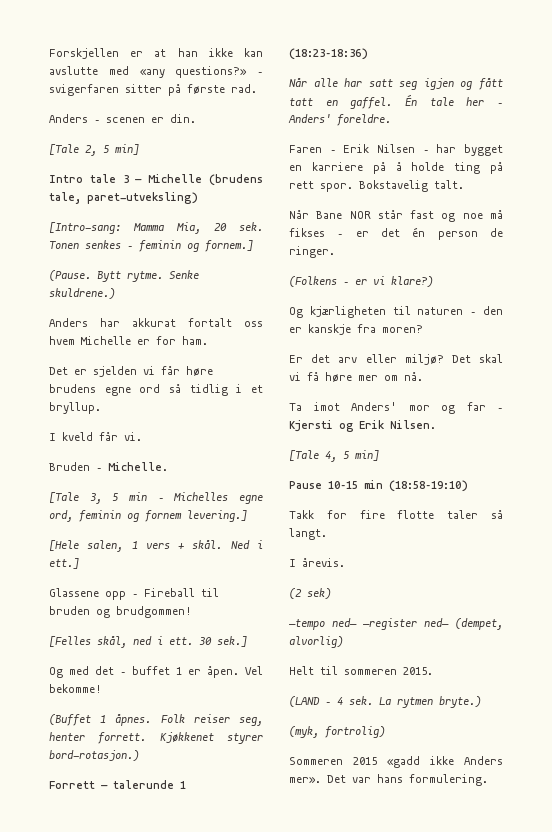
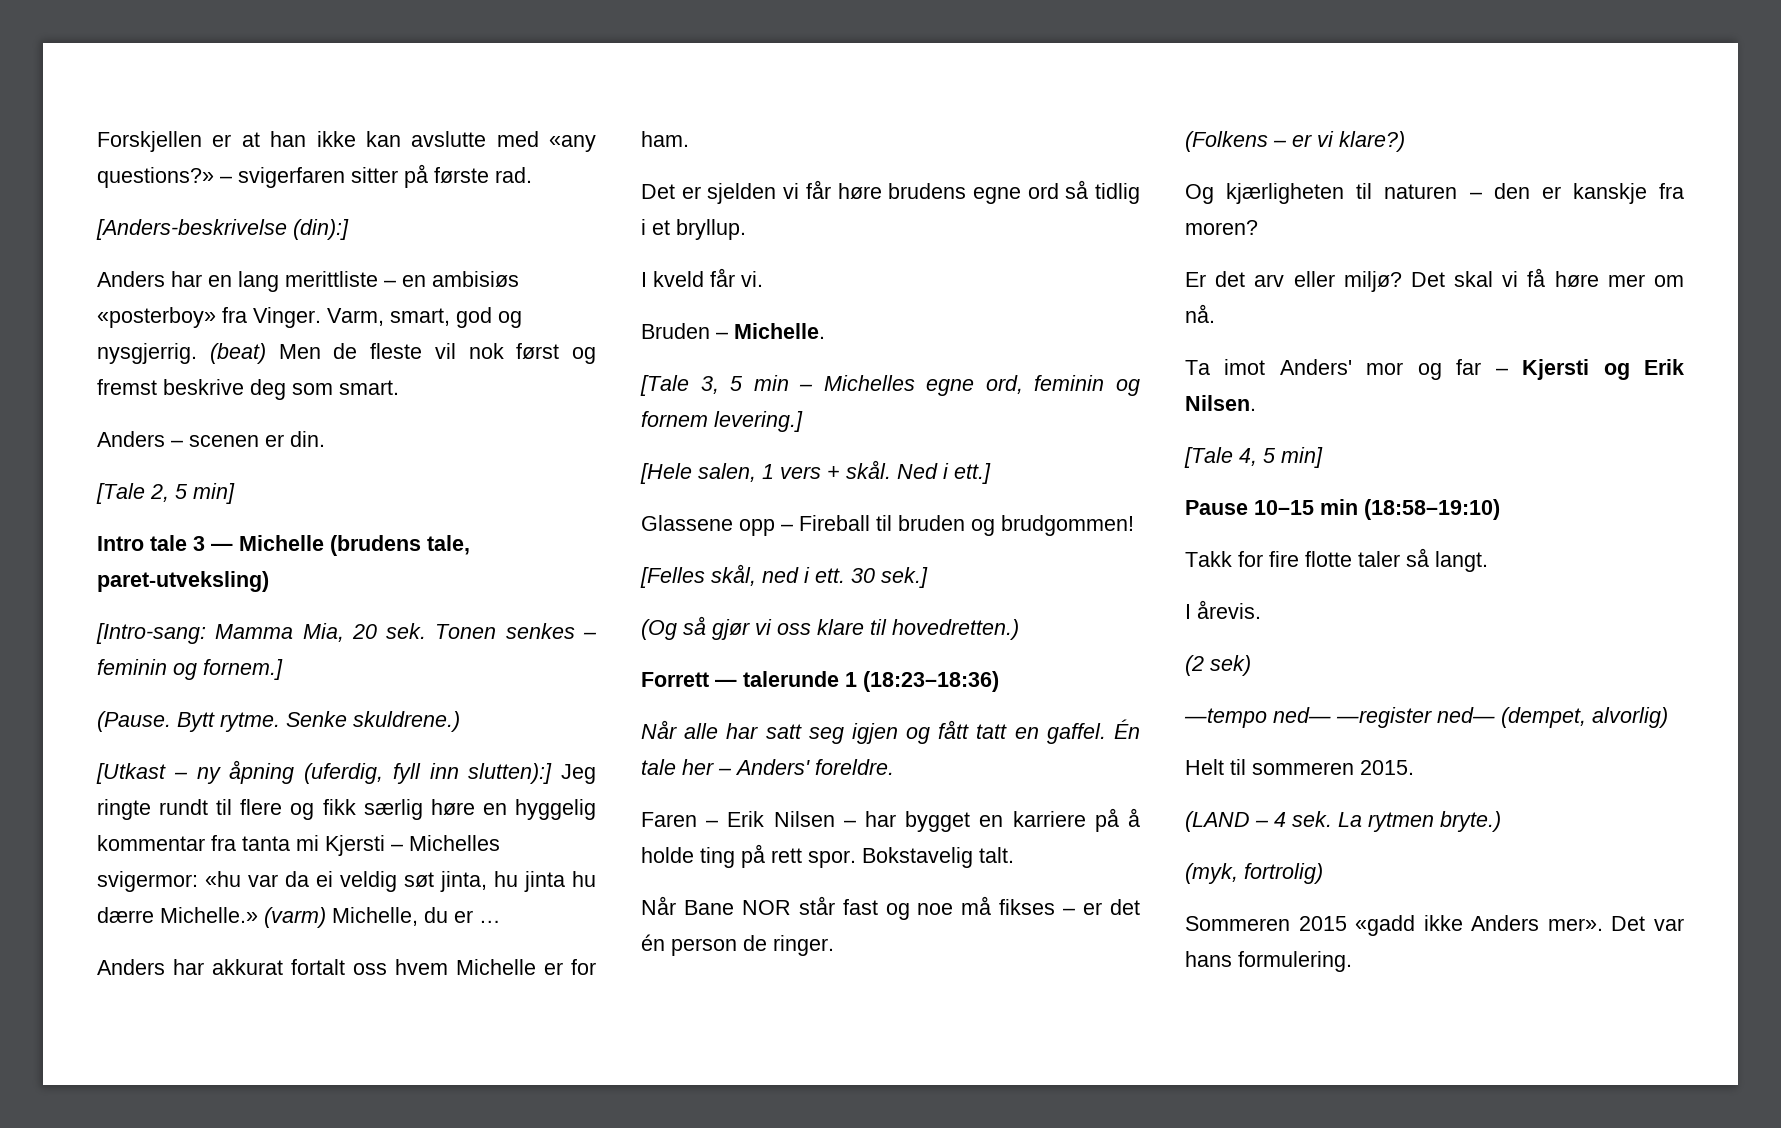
(257, 88) none -> [96,219,349,240] [97,271,519,292] [97,307,522,328] [97,343,596,364] [97,379,399,400] // [Anders-beskrivelse (din):] // Anders har en lang merittliste – en ambisiøs «posterboy» fra Vinger. Varm, smart, god og nysgjerrig. (beat) Men de fleste vil nok først og fremst beskrive deg som smart.
(115, 293) none -> [96,760,596,784] [97,799,596,820] [97,835,500,856] [97,871,596,892] [97,907,501,928] // [Utkast – ny åpning (uferdig, fyll inn slutten):] Jeg ringte rundt til flere og fikk særlig høre en hyggelig kommentar fra tanta mi Kjersti – Michelles svigermor: «hu var da ei veldig søt jinta, hu jinta hu dærre Michelle.» (varm) Michelle, du er …
[49,666,263,678] [49,684,102,693] [49,714,263,726] [49,732,263,744] [49,750,139,761] Og med det – buffet 1 er åpen. Vel bekomme! // (Buffet 1 åpnes. Folk reiser seg, henter forrett. Kjøkkenet styrer bord-rotasjon.) -> [641,616,1019,640] (Og så gjør vi oss klare til hovedretten.)

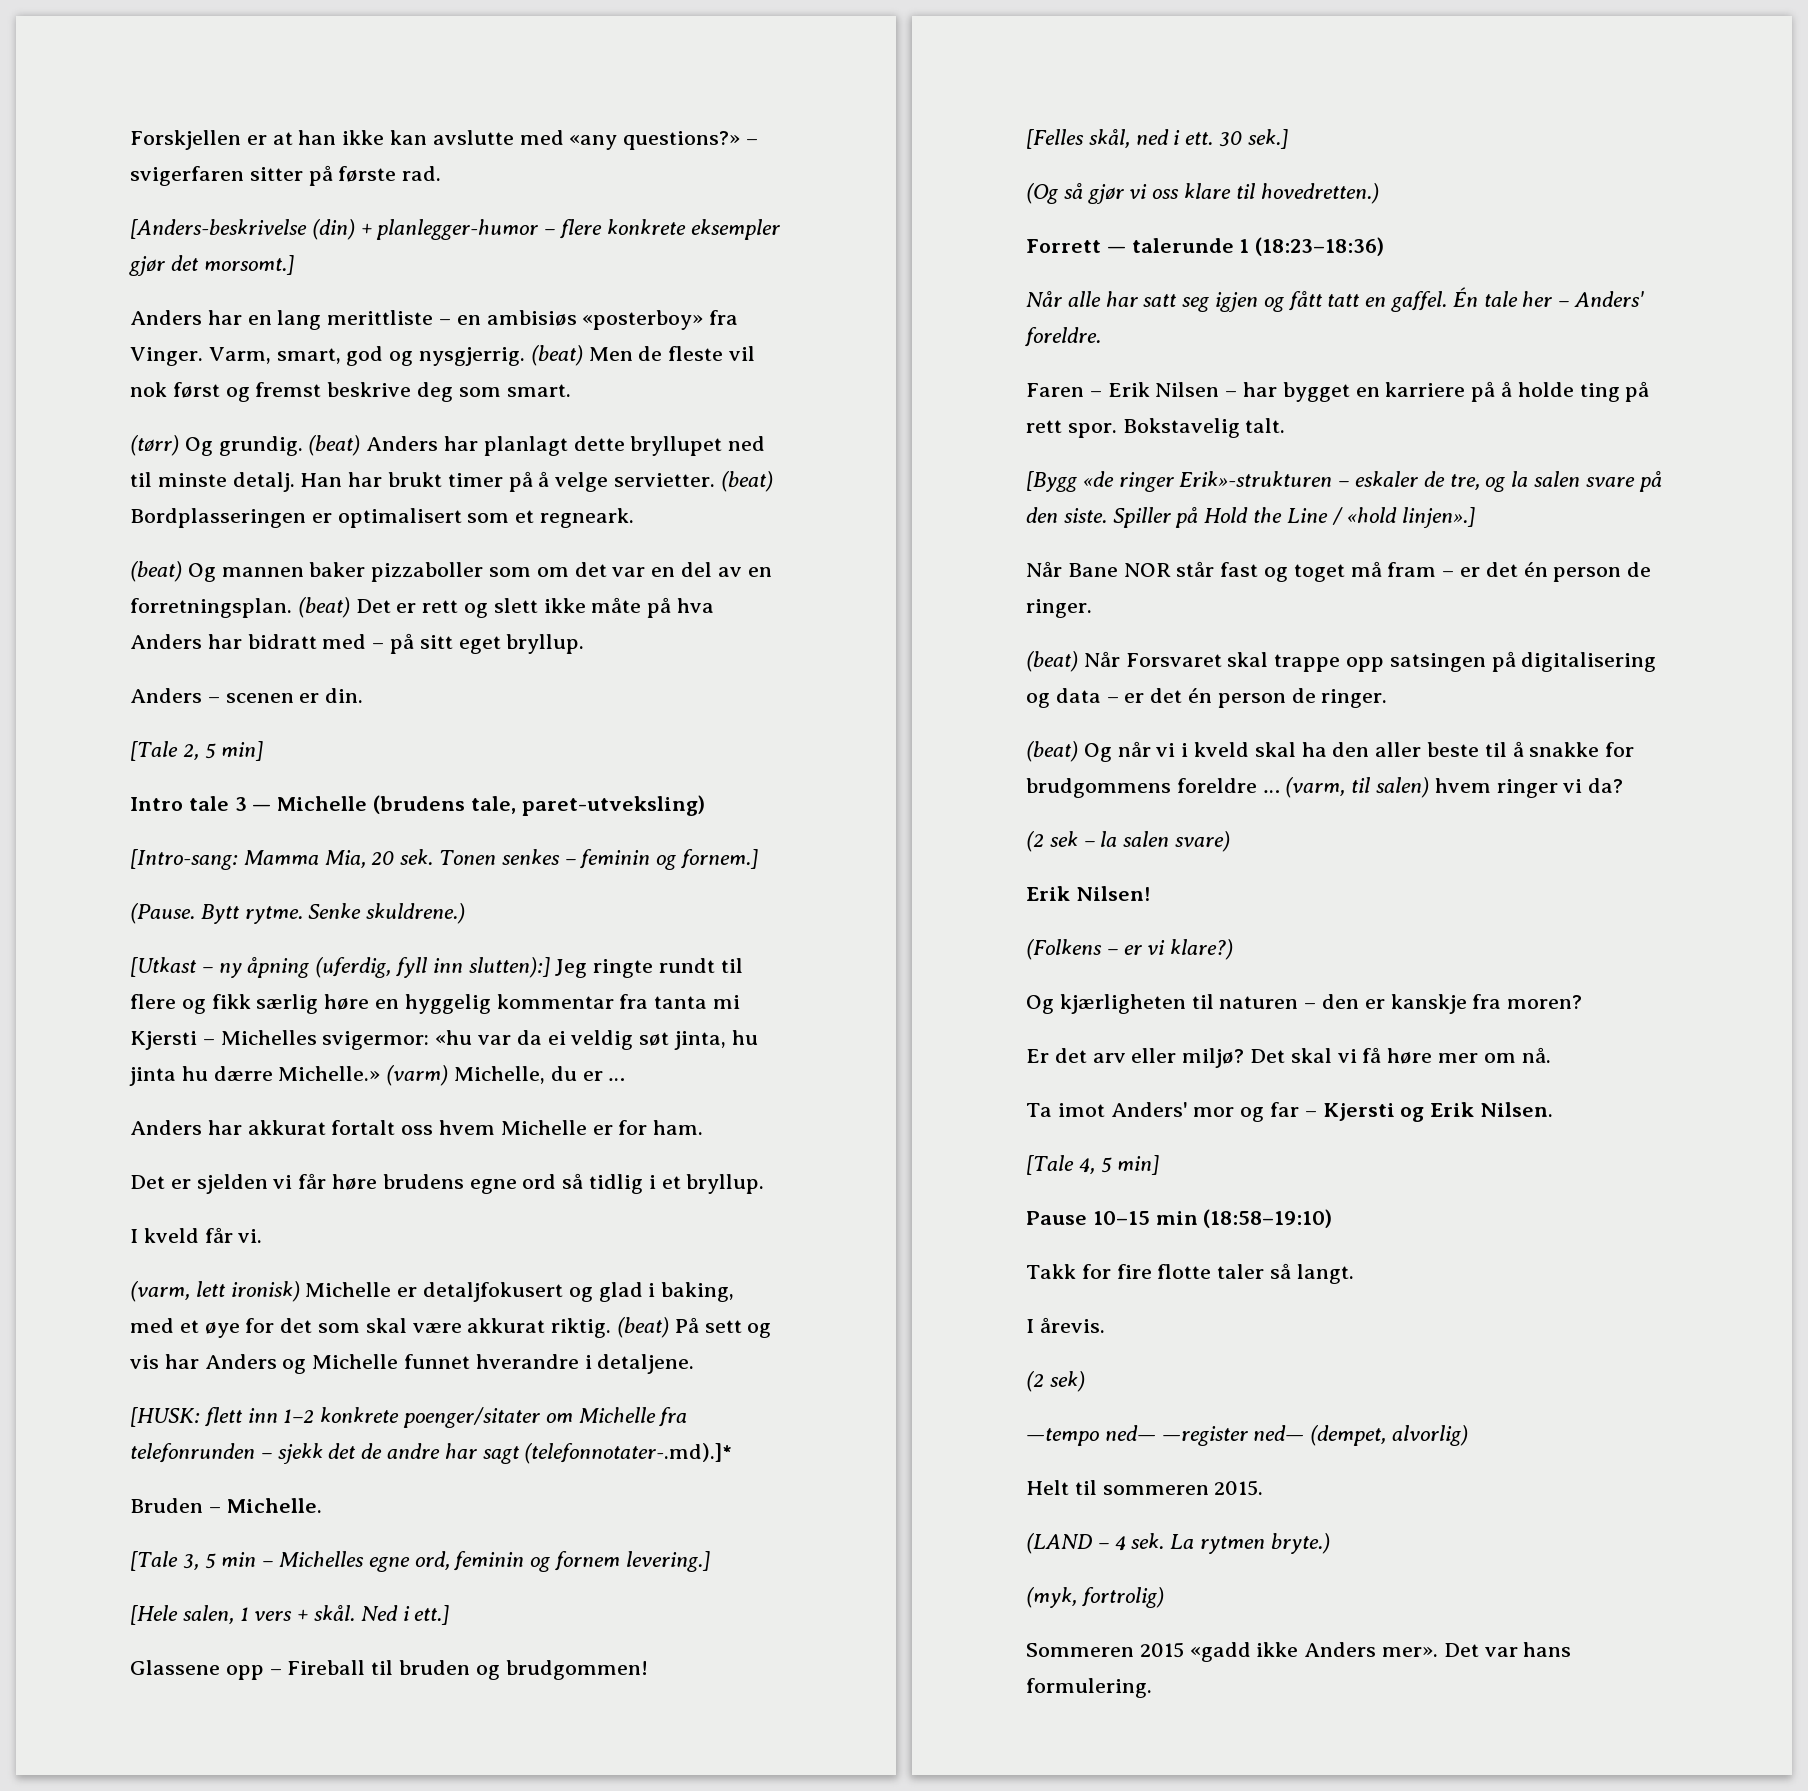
[293,219,349,240] (din):] -> [311,219,780,240] [129,255,294,276] (din) + planlegger-humor – flere konkrete eksempler gjør det morsomt.]
(399, 387) none -> [130,435,766,456] [130,471,773,492] [130,508,635,528] [130,561,772,582] [130,597,715,618] [130,633,585,654] // (tørr) Og grundig. (beat) Anders har planlagt dette bryllupet ned til minste detalj. Han har brukt timer på å velge servietter. (beat) Bordplasseringen er optimalisert som et regneark. // (beat) Og mannen baker pizzaboller som om det var en del av en forretningsplan. (beat) Det er rett og slett ikke måte på hva Anders har bidratt med – på sitt eget bryllup.
(763, 279) none -> [130,1281,735,1302] [130,1317,772,1338] [130,1354,695,1374] [130,1407,688,1428] [130,1443,733,1464] // (varm, lett ironisk) Michelle er detaljfokusert og glad i baking, med et øye for det som skal være akkurat riktig. (beat) På sett og vis har Anders og Michelle funnet hverandre i detaljene. // [HUSK: flett inn 1–2 konkrete poenger/sitater om Michelle fra telefonrunden – sjekk det de andre har sagt (telefonnotater-.md).]*
(1014, 855) none -> [1026,471,1662,492] [1026,507,1476,528] // [Bygg «de ringer Erik»-strukturen – eskaler de tre, og la salen svare på den siste. Spiller på Hold the Line / «hold linjen».]
[917,896,1140,915] [641,934,834,956] noe må fikses – er det én person de ringer. -> [1293,561,1652,582] [1026,599,1092,618] [1026,651,1657,672] [1026,688,1388,708] [1026,741,1635,762] [1026,777,1624,798] [1026,831,1231,852] [1026,886,1150,901] toget må fram – er det én person de ringer. // (beat) Når Forsvaret skal trappe opp satsingen på digitalisering og data – er det én person de ringer. // (beat) Og når vi i kveld skal ha den aller beste til å snakke for brudgommens foreldre … (varm, til salen) hvem ringer vi da? // (2 sek – la salen svare) // Erik Nilsen!

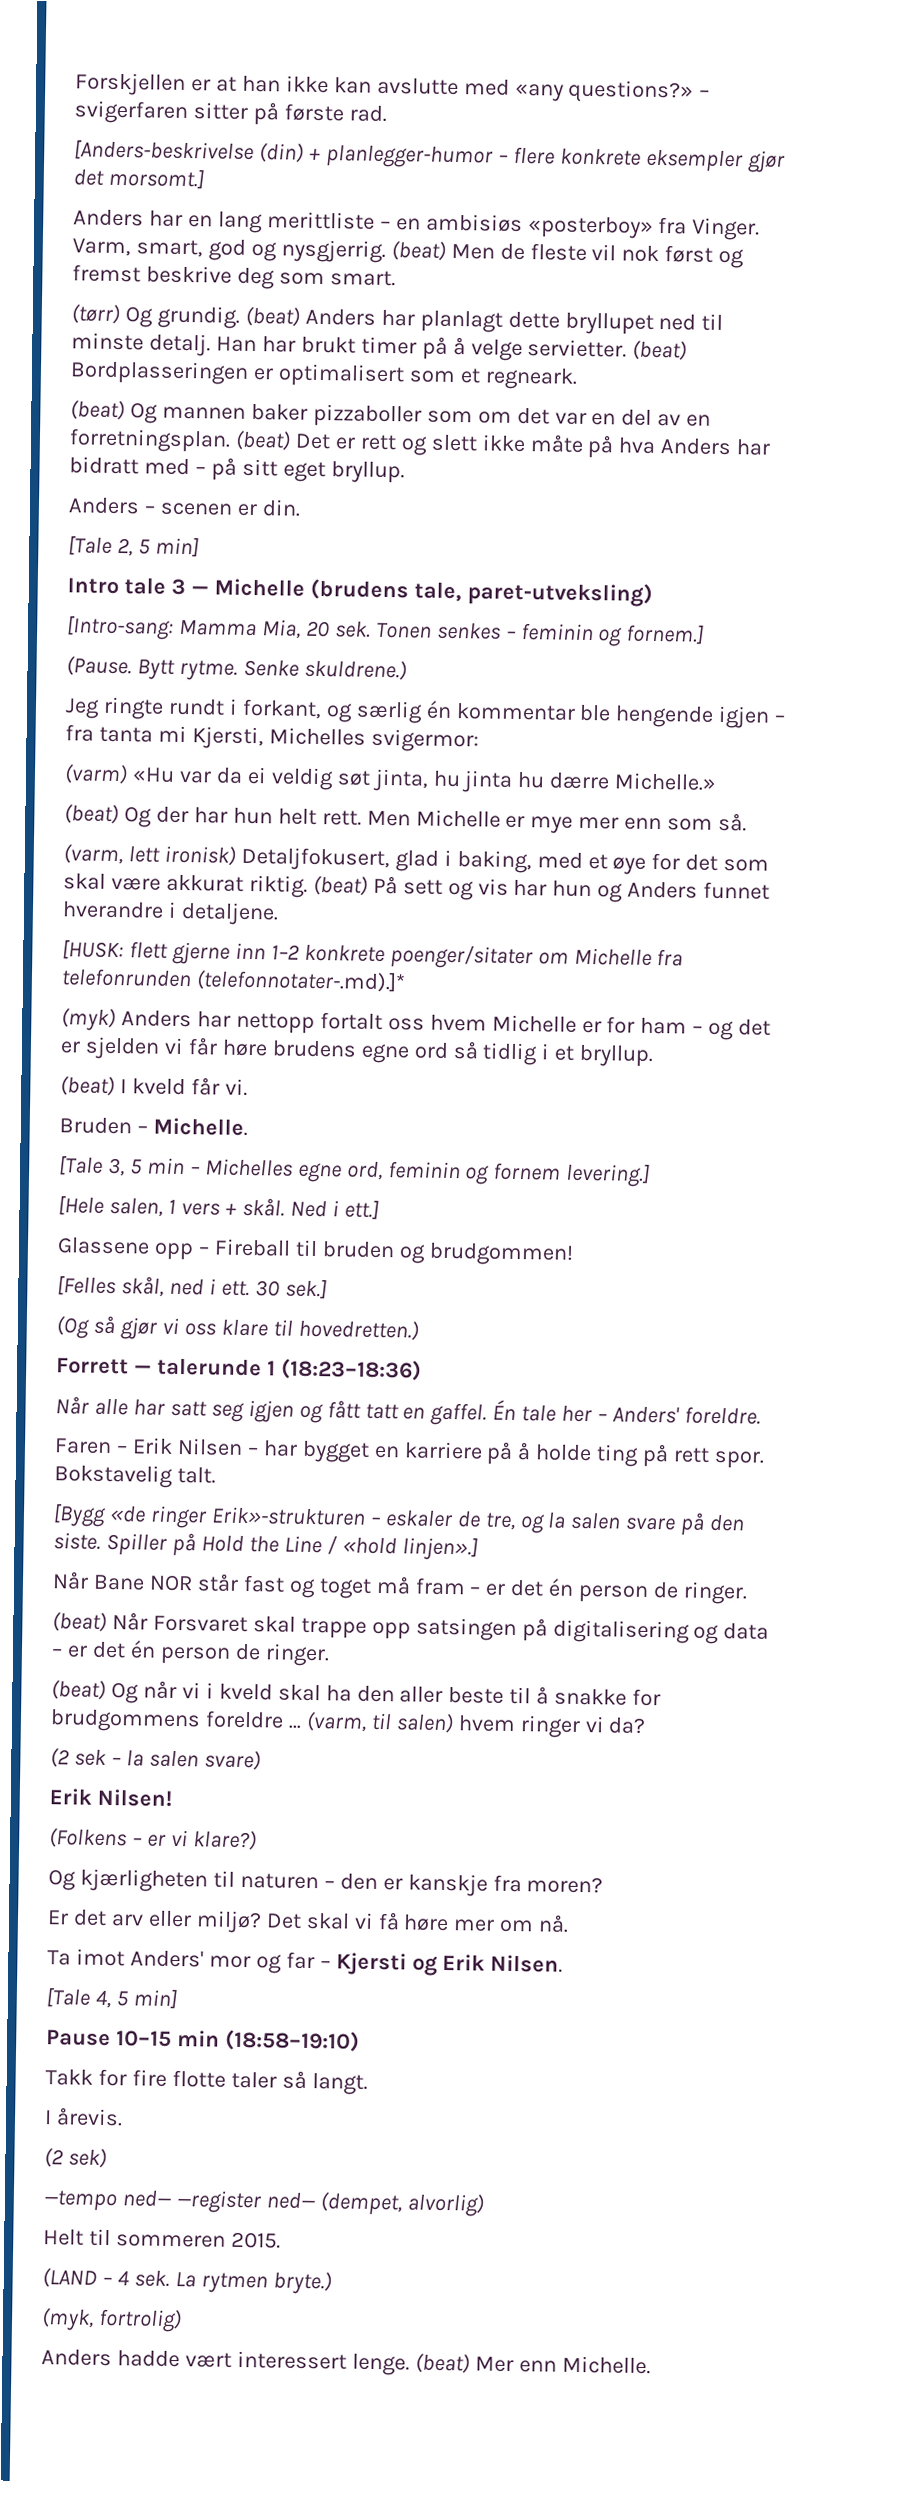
[130,957,743,978] [130,994,614,1014] [Utkast – ny åpning (uferdig, fyll inn slutten):] Jeg ringte rundt til flere og fikk særlig høre en hyggelig kommentar -> [65,696,786,729] Jeg ringte rundt i forkant, og særlig én kommentar ble hengende igjen –
[130,1031,215,1050] Kjersti – -> [191,726,264,750] Kjersti,
[435,1030,473,1045] «hu -> [64,763,175,785] // (varm) «Hu
[386,1065,626,1086] [130,1120,704,1135] [130,1173,765,1194] [130,1227,263,1243] (varm) Michelle, du er … // Anders har akkurat fortalt oss hvem Michelle er for ham. // Det er sjelden vi får høre brudens egne ord så tidlig i et bryllup. // I kveld får vi. -> [64,803,748,834] // (beat) Og der har hun helt rett. Men Michelle er mye mer enn som så.
[305,1282,593,1302] Michelle er detaljfokusert og -> [240,846,390,872] Detaljfokusert,
[204,1354,399,1374] Anders og Michelle -> [552,880,699,903] hun og Anders
(243, 1417) none -> [171,941,230,965] gjerne
[260,1443,733,1464] – sjekk det de andre har sagt (telefonnotater-.md).]* -> [195,969,406,993] [61,1007,772,1041] [60,1036,655,1068] [60,1075,248,1097] (telefonnotater-.md).]* // (myk) Anders har nettopp fortalt oss hvem Michelle er for ham – og det er sjelden vi får høre brudens egne ord så tidlig i et bryllup. // (beat) I kveld får vi.
[1026,1642,1572,1662] [1026,1678,1152,1698] Sommeren 2015 «gadd ikke Anders mer». Det var hans formulering. -> [41,2349,651,2376] Anders hadde vært interessert lenge. (beat) Mer enn Michelle.

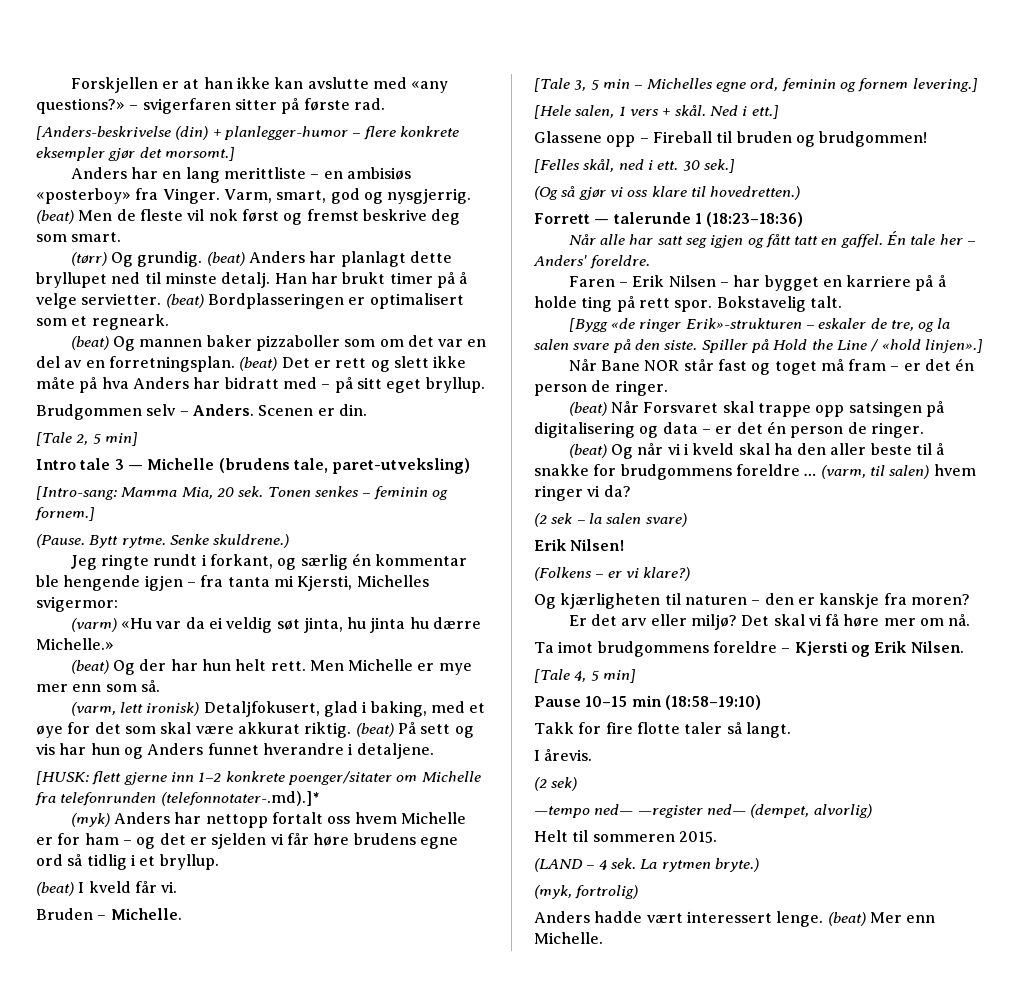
[68,497,233,516] Anders – scenen -> [36,404,314,420] Brudgommen selv – Anders. Scenen
[129,1950,315,1974] Anders' mor og far -> [597,641,777,657] brudgommens foreldre

